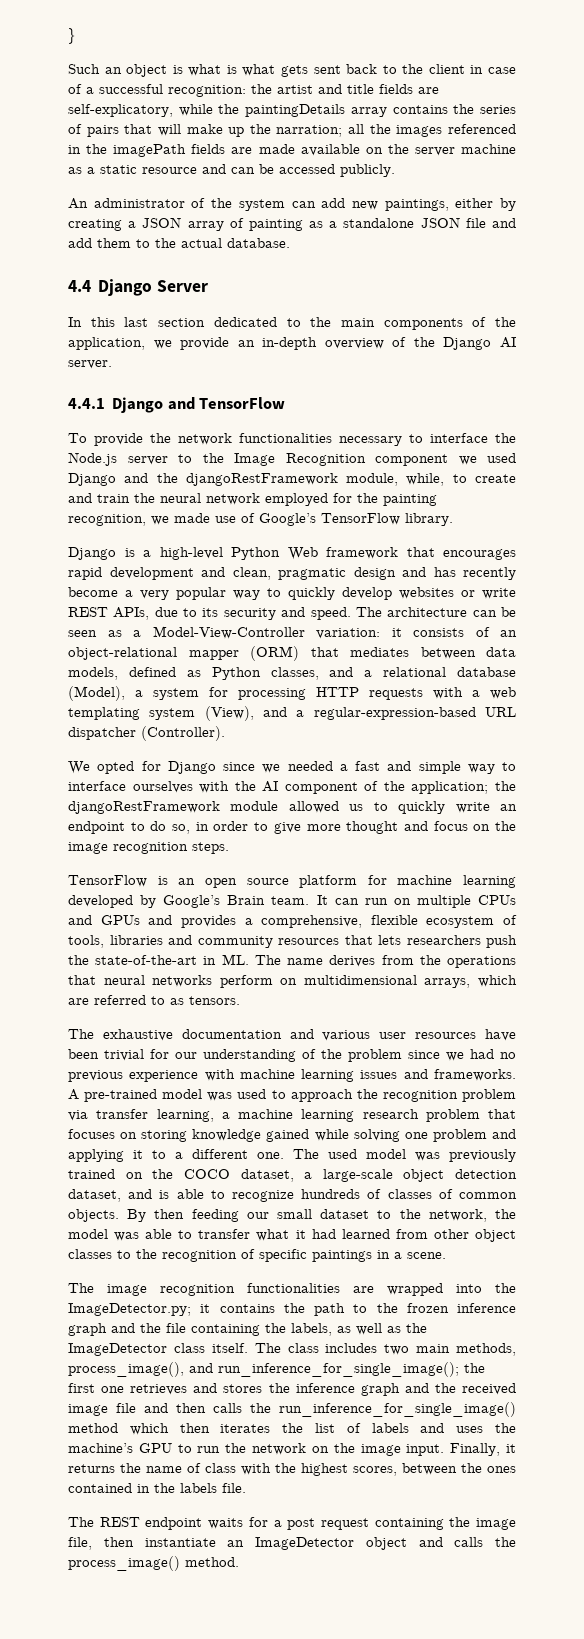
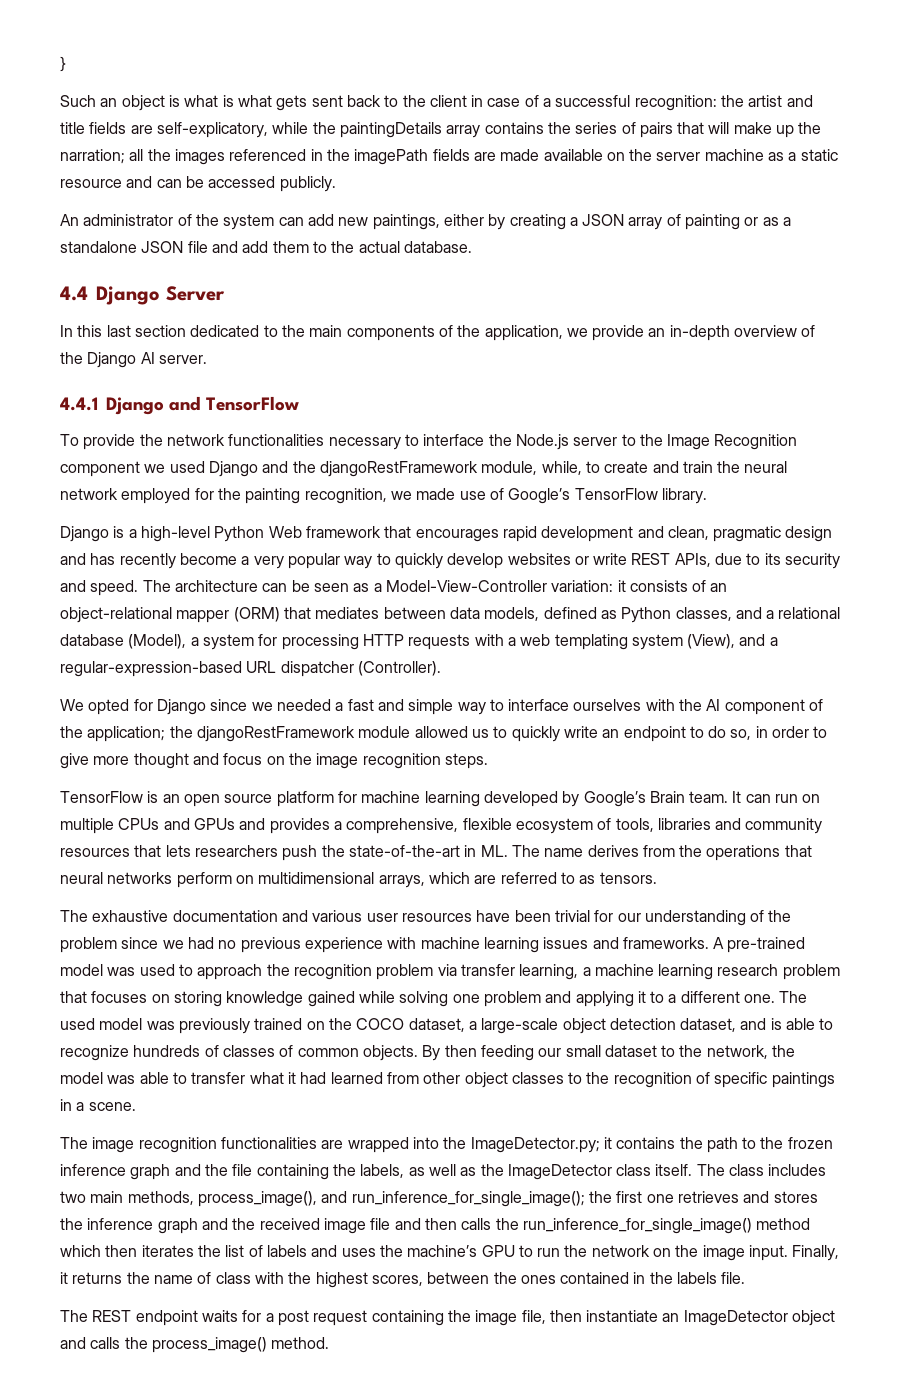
(303, 225) none -> [744,217,759,226] or

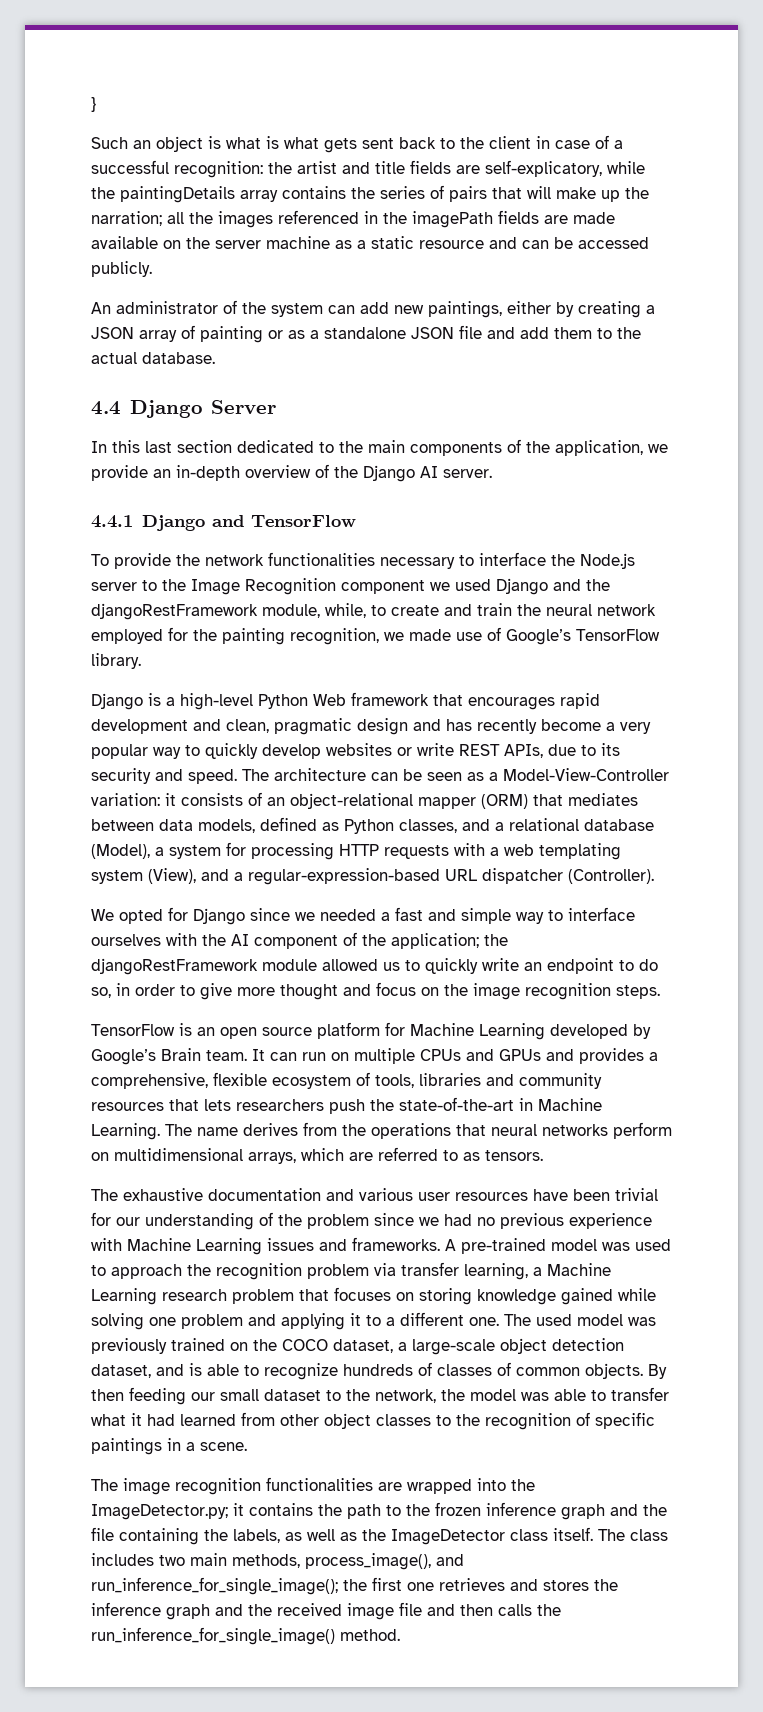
[361,791,480,807] machine learning -> [410,1023,545,1040] Machine Learning
[480,845,508,857] ML. -> [538,1098,602,1111] [91,1123,160,1140] Machine Learning.
[420,937,539,953] machine learning -> [127,1238,262,1255] Machine Learning
[594,964,714,980] machine learning -> [547,1263,611,1276] [91,1288,157,1305] Machine Learning
[756,1218,811,1230] [60,1245,840,1261] [60,1272,746,1288] [60,1310,836,1326] [60,1337,267,1353] method which then iterates the list of labels and uses the machine’s GPU to run the network on the image input. Finally, it returns the name of class with the highest scores, between the ones contained in the labels file. // The REST endpoint waits for a post request containing the image file, then instantiate an ImageDetector object and calls the process_image() -> (335, 1636) none

